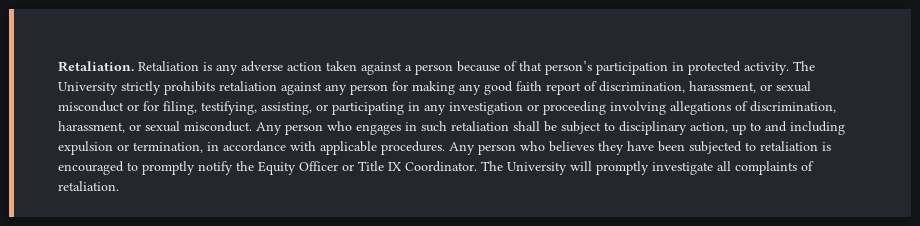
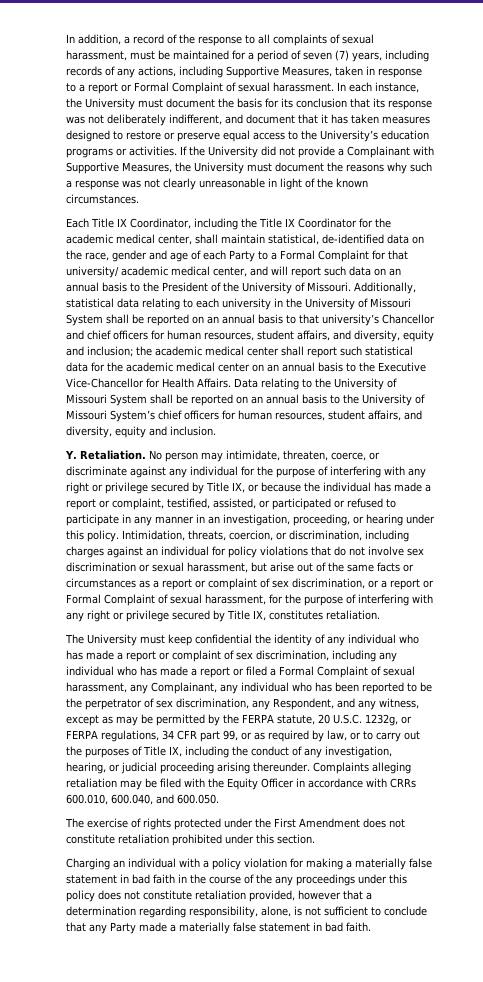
[57,61,815,75] [57,81,811,95] [57,101,836,115] [57,121,845,135] [57,141,831,155] [57,161,814,175] [57,181,119,191] Retaliation. Retaliation is any adverse action taken against a person because of that person’s participation in protected activity. The University strictly prohibits retaliation against any person for making any good faith report of discrimination, harassment, or sexual misconduct or for filing, testifying, assisting, or participating in any investigation or proceeding involving allegations of discrimination, harassment, or sexual misconduct. Any person who engages in such retaliation shall be subject to disciplinary action, up to and including expulsion or termination, in accordance with applicable procedures. Any person who believes they have been subjected to retaliation is encouraged to promptly notify the Equity Officer or Title IX Coordinator. The University will promptly investigate all complaints of retaliation. -> [65,34,374,46] [65,50,429,62] [65,66,422,78] [65,82,419,94] [65,98,432,110] [65,114,430,126] [65,130,429,142] [65,146,434,158] [65,162,432,174] [65,178,368,190] [65,194,139,204] [65,218,391,230] [65,234,424,245] [65,250,408,262] [65,266,401,278] [65,282,416,294] [65,298,411,310] [65,314,435,326] [65,330,434,342] [65,346,413,358] [65,362,426,372] [65,378,397,390] [65,394,425,406] [65,410,422,422] [65,426,216,438] [64,450,380,462] [65,466,426,478] [65,482,431,494] [65,498,396,510] [65,514,435,526] [65,530,409,542] [65,546,424,558] [65,562,414,573] [65,578,434,590] [65,594,433,606] [65,610,380,622] [64,634,419,646] [65,650,397,662] [65,666,415,678] [65,682,432,694] [65,698,419,710] [65,714,412,726] [65,730,420,742] [65,746,392,758] [65,762,411,774] [65,778,416,790] [65,794,219,805] [64,818,405,830] [65,834,315,846] [65,858,432,870] [65,874,407,886] [65,890,372,902] [65,906,427,918] [65,922,371,934] In addition, a record of the response to all complaints of sexual harassment, must be maintained for a period of seven (7) years, including records of any actions, including Supportive Measures, taken in response to a report or Formal Complaint of sexual harassment. In each instance, the University must document the basis for its conclusion that its response was not deliberately indifferent, and document that it has taken measures designed to restore or preserve equal access to the University’s education programs or activities. If the University did not provide a Complainant with Supportive Measures, the University must document the reasons why such a response was not clearly unreasonable in light of the known circumstances. // Each Title IX Coordinator, including the Title IX Coordinator for the academic medical center, shall maintain statistical, de-identified data on the race, gender and age of each Party to a Formal Complaint for that university/ academic medical center, and will report such data on an annual basis to the President of the University of Missouri. Additionally, statistical data relating to each university in the University of Missouri System shall be reported on an annual basis to that university’s Chancellor and chief officers for human resources, student affairs, and diversity, equity and inclusion; the academic medical center shall report such statistical data for the academic medical center on an annual basis to the Executive Vice-Chancellor for Health Affairs. Data relating to the University of Missouri System shall be reported on an annual basis to the University of Missouri System’s chief officers for human resources, student affairs, and diversity, equity and inclusion. // Y. Retaliation. No person may intimidate, threaten, coerce, or discriminate against any individual for the purpose of interfering with any right or privilege secured by Title IX, or because the individual has made a report or complaint, testified, assisted, or participated or refused to participate in any manner in an investigation, proceeding, or hearing under this policy. Intimidation, threats, coercion, or discrimination, including charges against an individual for policy violations that do not involve sex discrimination or sexual harassment, but arise out of the same facts or circumstances as a report or complaint of sex discrimination, or a report or Formal Complaint of sexual harassment, for the purpose of interfering with any right or privilege secured by Title IX, constitutes retaliation. // The University must keep confidential the identity of any individual who has made a report or complaint of sex discrimination, including any individual who has made a report or filed a Formal Complaint of sexual harassment, any Complainant, any individual who has been reported to be the perpetrator of sex discrimination, any Respondent, and any witness, except as may be permitted by the FERPA statute, 20 U.S.C. 1232g, or FERPA regulations, 34 CFR part 99, or as required by law, or to carry out the purposes of Title IX, including the conduct of any investigation, hearing, or judicial proceeding arising thereunder. Complaints alleging retaliation may be filed with the Equity Officer in accordance with CRRs 600.010, 600.040, and 600.050. // The exercise of rights protected under the First Amendment does not constitute retaliation prohibited under this section. // Charging an individual with a policy violation for making a materially false statement in bad faith in the course of the any proceedings under this policy does not constitute retaliation provided, however that a determination regarding responsibility, alone, is not sufficient to conclude that any Party made a materially false statement in bad faith.

